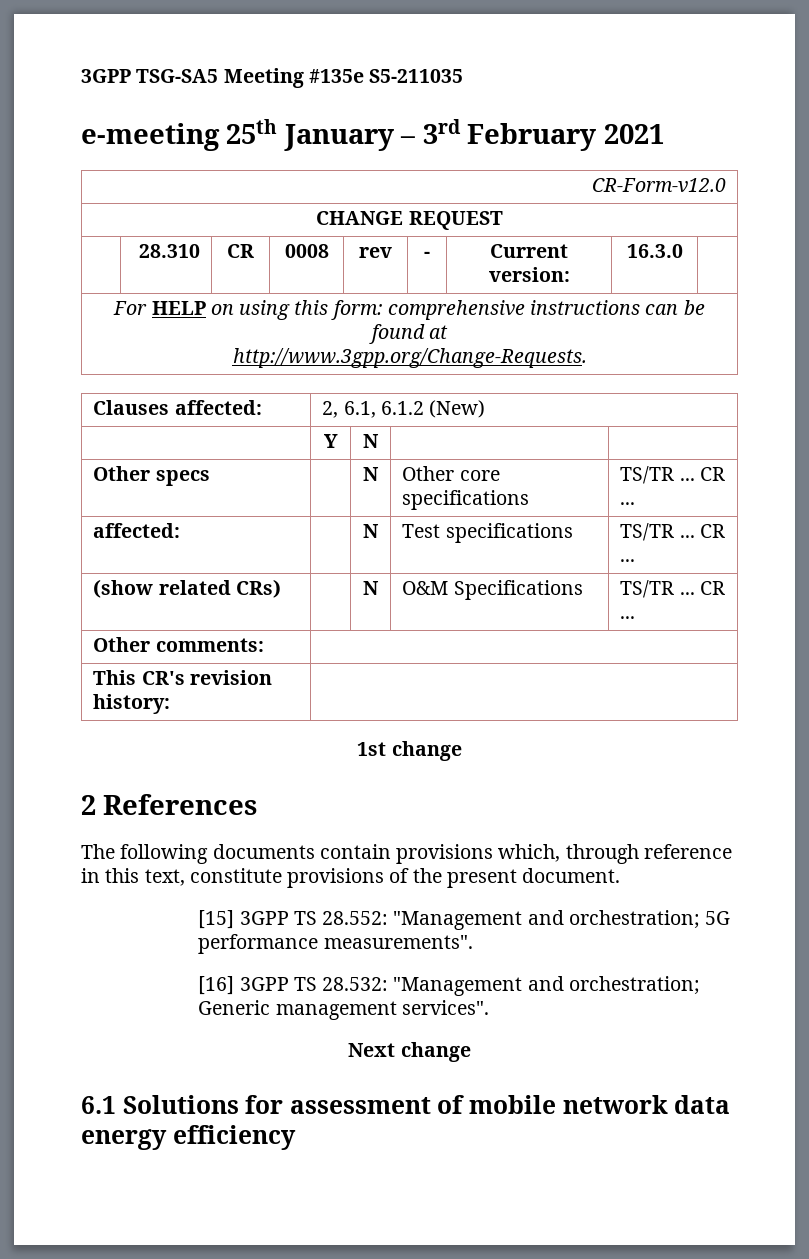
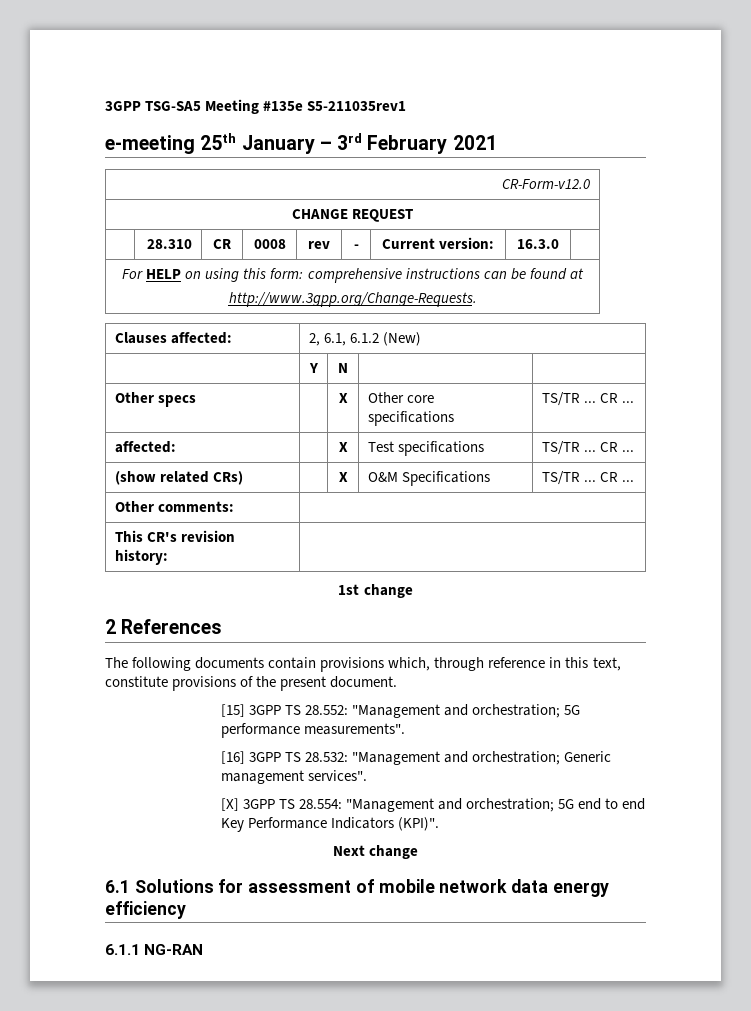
[369,69,464,83] S5-211035 -> [307,101,407,111] S5-211035rev1
[363,467,379,481] N -> [338,393,348,403] X
[363,524,379,538] N -> [338,442,348,452] X
[363,581,379,595] N -> [338,472,348,482] X
(489, 1007) none -> [220,798,646,812] [220,817,439,832] // [X] 3GPP TS 28.554: "Management and orchestration; 5G end to end Key Performance Indicators (KPI)".
(296, 1137) none -> [105,944,204,955] // 6.1.1 NG-RAN

